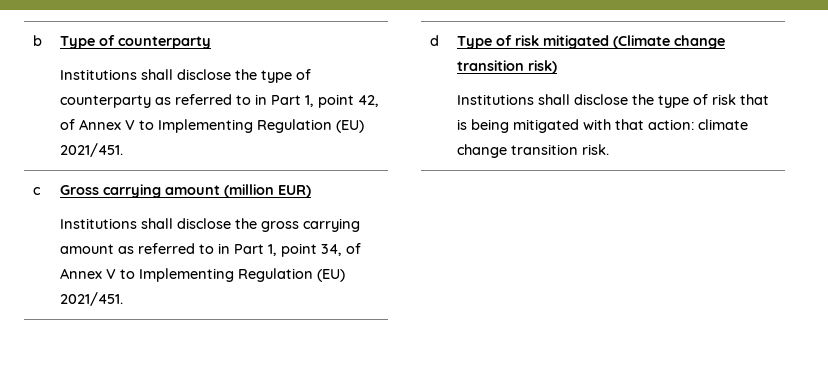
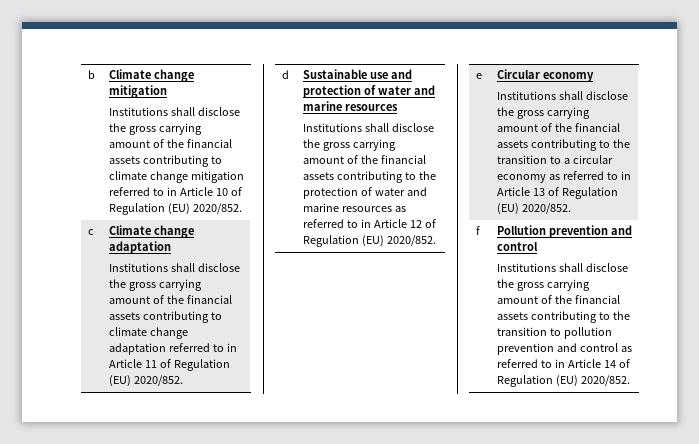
[59,35,211,49] [59,69,311,83] [59,94,379,108] [59,119,364,133] [59,143,123,157] [32,187,41,195] [59,184,311,198] [59,218,360,232] [59,243,361,257] [59,268,345,282] [59,292,123,306] [429,35,439,46] [456,35,725,49] [456,60,557,74] [456,94,769,108] [456,119,748,133] [456,144,609,158] Type of counterparty // Institutions shall disclose the type of counterparty as referred to in Part 1, point 42, of Annex V to Implementing Regulation (EU) 2021/451. // c | Gross carrying amount (million EUR) // Institutions shall disclose the gross carrying amount as referred to in Part 1, point 34, of Annex V to Implementing Regulation (EU) 2021/451. // d | Type of risk mitigated (Climate change transition risk) // Institutions shall disclose the type of risk that is being mitigated with that action: climate change transition risk. -> [108,69,194,82] [108,85,167,98] [108,107,240,116] [108,123,202,135] [108,139,232,148] [108,155,222,167] [108,171,244,183] [108,187,242,196] [108,203,242,215] [87,229,94,235] [108,225,194,238] [108,241,171,254] [108,263,240,272] [108,279,202,291] [108,295,232,304] [108,311,222,323] [108,327,188,339] [108,343,237,355] [108,359,230,371] [108,375,183,387] [281,70,289,79] [302,69,412,79] [302,85,435,98] [302,101,398,111] [302,123,434,132] [302,139,396,151] [302,155,426,164] [302,171,436,183] [302,187,427,199] [302,203,406,212] [302,219,436,228] [302,235,436,247] [475,73,482,79] [496,69,594,82] [496,91,628,100] [496,107,590,119] [496,123,620,132] [496,139,630,151] [496,155,613,164] [496,171,631,183] [496,187,618,199] [496,203,571,215] [475,226,480,235] [496,225,632,238] [496,242,538,251] [496,263,628,272] [496,279,590,291] [496,295,620,304] [496,311,630,323] [496,327,612,339] [496,343,632,355] [496,359,630,368] [496,375,630,387] Climate change mitigation // Institutions shall disclose the gross carrying amount of the financial assets contributing to climate change mitigation referred to in Article 10 of Regulation (EU) 2020/852. // c | Climate change adaptation // Institutions shall disclose the gross carrying amount of the financial assets contributing to climate change adaptation referred to in Article 11 of Regulation (EU) 2020/852. // d | Sustainable use and protection of water and marine resources // Institutions shall disclose the gross carrying amount of the financial assets contributing to the protection of water and marine resources as referred to in Article 12 of Regulation (EU) 2020/852. // e | Circular economy // Institutions shall disclose the gross carrying amount of the financial assets contributing to the transition to a circular economy as referred to in Article 13 of Regulation (EU) 2020/852. // f | Pollution prevention and control // Institutions shall disclose the gross carrying amount of the financial assets contributing to the transition to pollution prevention and control as referred to in Article 14 of Regulation (EU) 2020/852.

